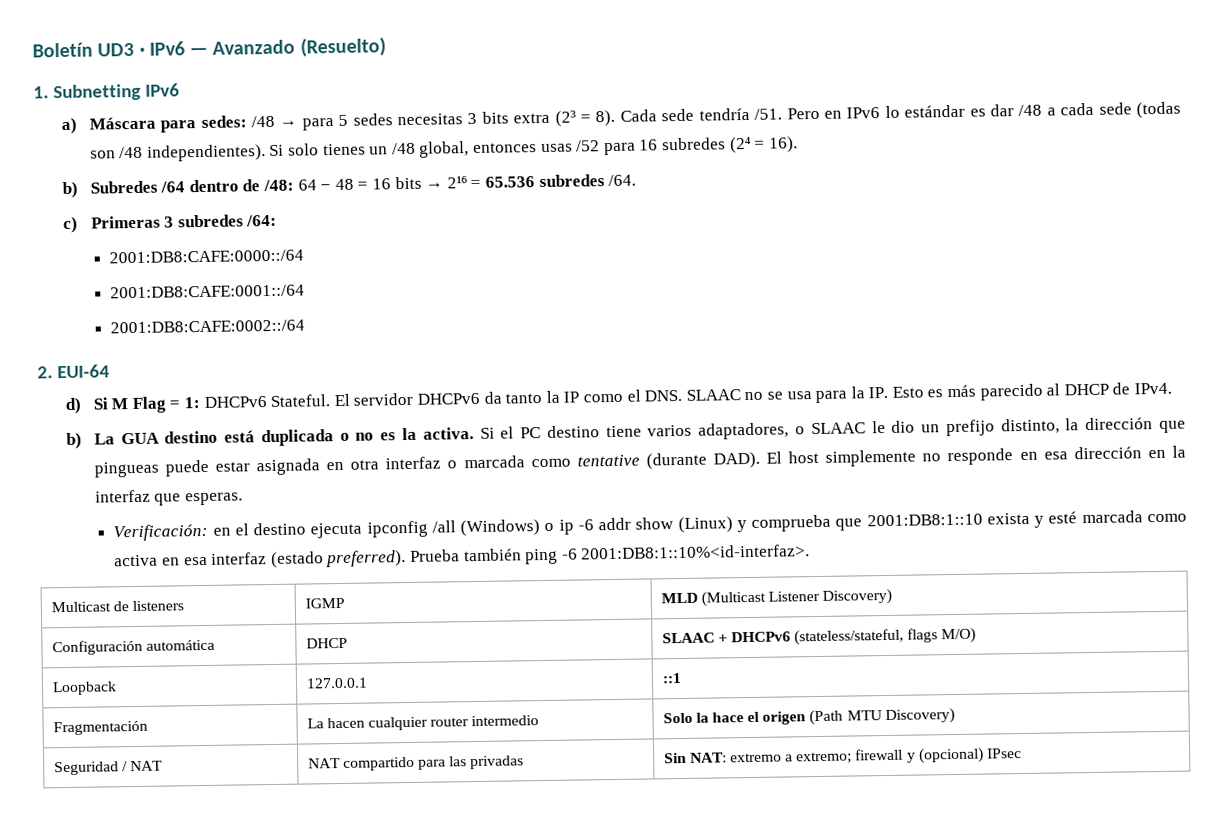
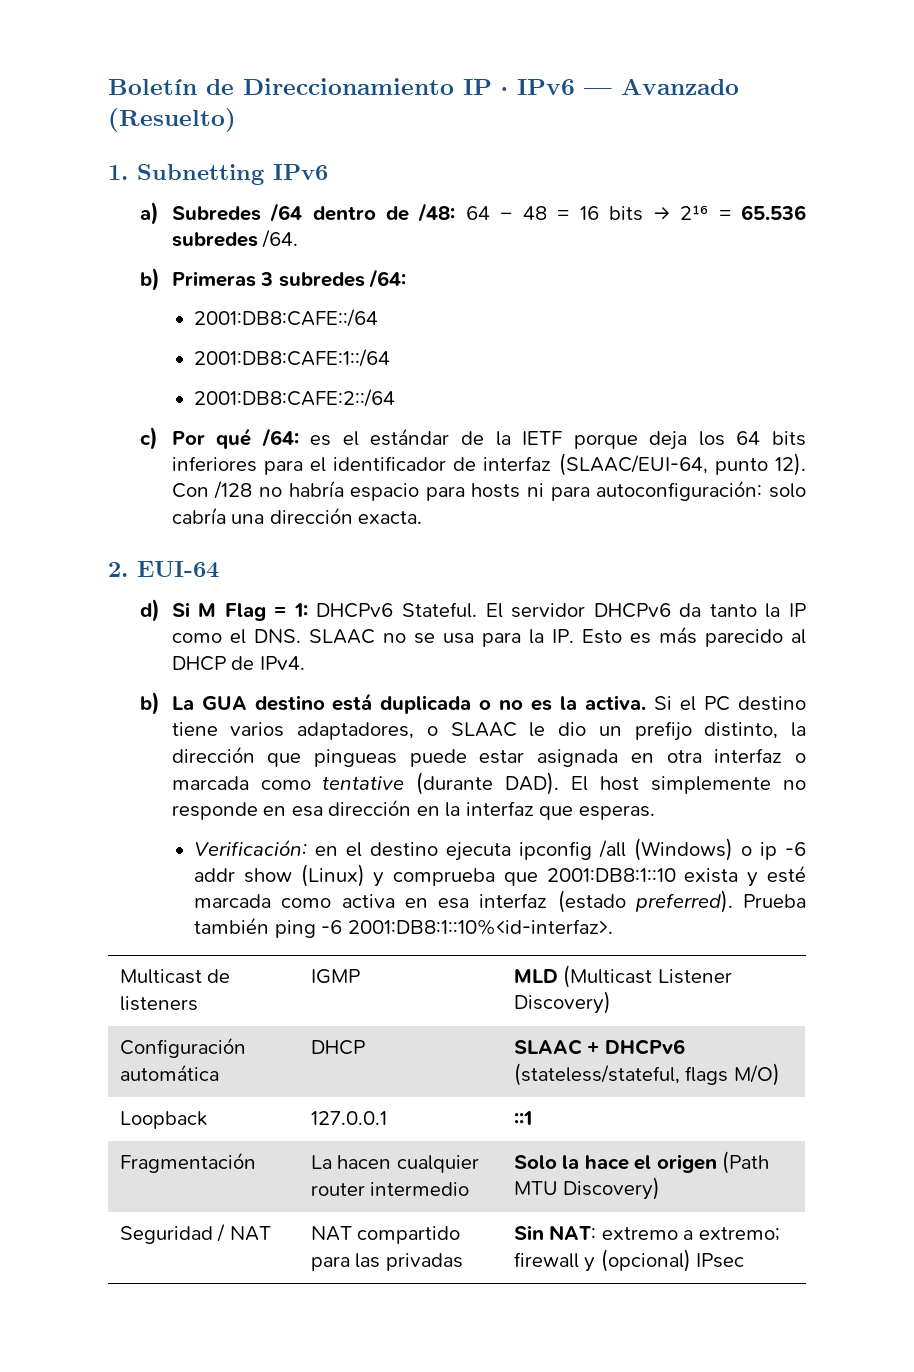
[97,42,135,57] UD3 -> [206,78,492,95] de Direccionamiento IP
[88,101,1181,133] [89,136,798,162] [61,181,78,199] Máscara para sedes: /48 → para 5 sedes necesitas 3 bits extra (2³ = 8). Cada sede tendría /51. Pero en IPv6 lo estándar es dar /48 a cada sede (todas son /48 independientes). Si solo tienes un /48 global, entonces usas /52 para 16 subredes (2⁴ = 16). // b) -> (159, 213) none
[62,216,78,234] c) -> [139,268,160,291] b)
[109,249,305,264] [110,284,306,299] [110,319,306,334] 2001:DB8:CAFE:0000::/64 // 2001:DB8:CAFE:0001::/64 // 2001:DB8:CAFE:0002::/64 -> [194,309,379,327] [194,349,391,367] [194,389,396,407] [139,427,807,450] [171,453,806,476] [171,480,807,501] [171,507,423,524] 2001:DB8:CAFE::/64 // 2001:DB8:CAFE:1::/64 // 2001:DB8:CAFE:2::/64 // c) Por qué /64: es el estándar de la IETF porque deja los 64 bits inferiores para el identificador de interfaz (SLAAC/EUI-64, punto 12). Con /128 no habría espacio para hosts ni para autoconfiguración: solo cabría una dirección exacta.

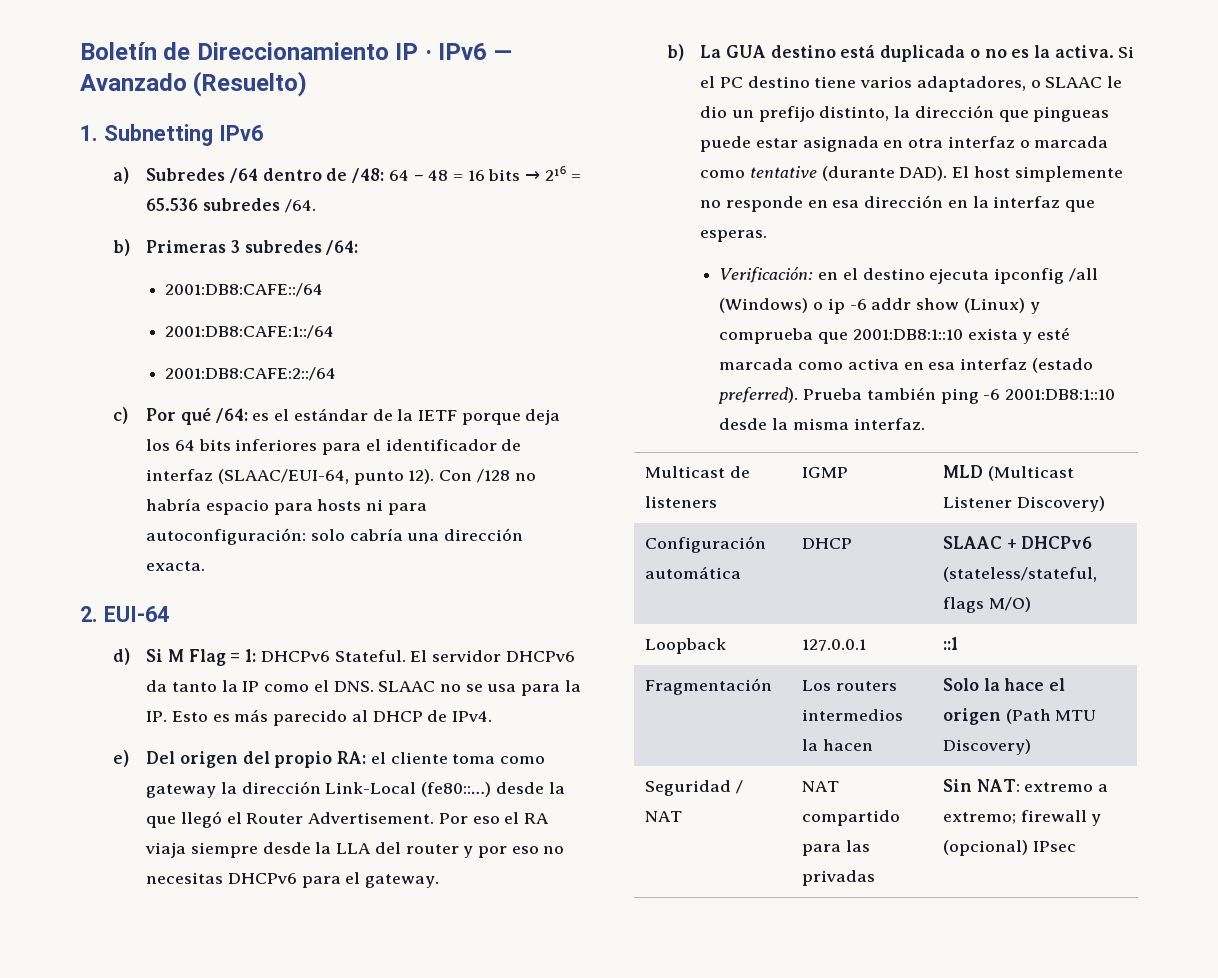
(305, 663) none -> [113,750,546,768] [146,781,565,798] [146,811,550,828] [145,842,565,858] [146,872,440,888] // e) Del origen del propio RA: el cliente toma como gateway la dirección Link-Local (fe80::…) desde la que llegó el Router Advertisement. Por eso el RA viaja siempre desde la LLA del router y por eso no necesitas DHCPv6 para el gateway.
[347,919,613,935] 2001:DB8:1::10%<id-interfaz>. -> [1005,389,1116,400] [719,418,925,430] 2001:DB8:1::10 desde la misma interfaz.
[310,1155,479,1173] [310,1182,470,1196] La hacen cualquier router intermedio -> [801,680,897,691] [801,709,903,721] [801,739,873,751] Los routers intermedios la hacen

